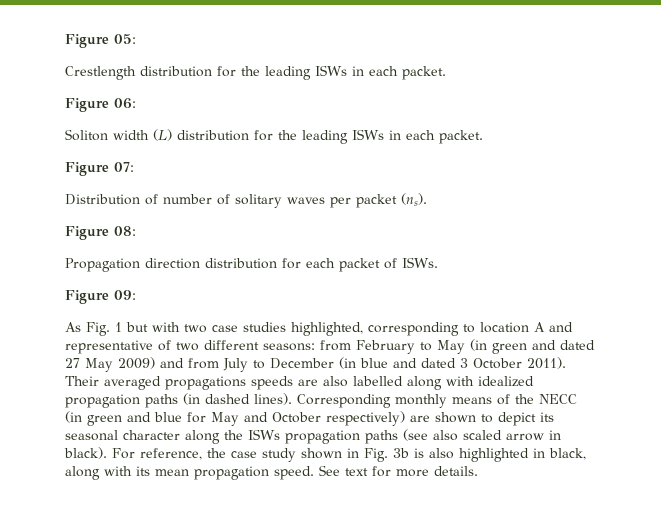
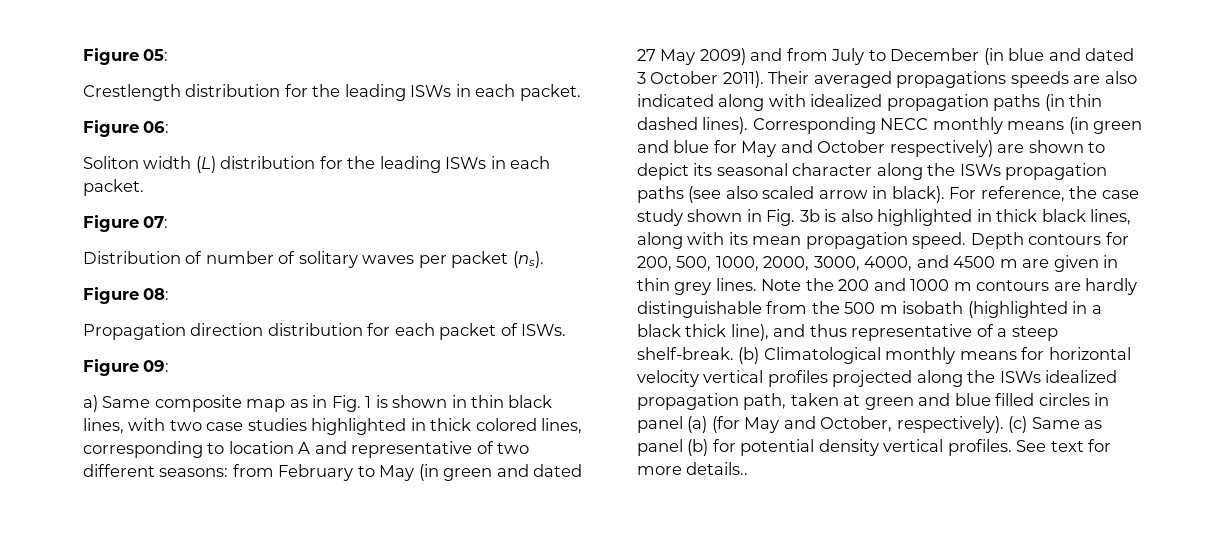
[65,322,363,336] As Fig. 1 but with two case studies highlighted, -> [83,395,553,412] [83,418,583,435] a) Same composite map as in Fig. 1 is shown in thin black lines, with two case studies highlighted in thick colored lines,
[353,376,403,386] labelled -> [637,94,714,107] indicated
(200, 399) none -> [1069,94,1103,107] thin
[395,394,577,408] monthly means of the NECC -> [880,117,1065,134] NECC monthly means
[549,448,586,460] black, -> [996,209,1132,225] thick black lines,
(314, 473) none -> [970,232,1129,249] [637,255,1119,272] [637,278,1138,295] [637,301,1102,318] [637,324,1058,341] [637,347,1131,364] [637,370,1118,387] [637,393,1110,410] [637,416,1103,433] [637,439,1012,456] Depth contours for 200, 500, 1000, 2000, 3000, 4000, and 4500 m are given in thin grey lines. Note the 200 and 1000 m contours are hardly distinguishable from the 500 m isobath (highlighted in a black thick line), and thus representative of a steep shelf-break. (b) Climatological monthly means for horizontal velocity vertical profiles projected along the ISWs idealized propagation path, taken at green and blue filled circles in panel (a) (for May and October, respectively). (c) Same as panel (b) for potential density vertical profiles.
[434,466,478,476] details. -> [686,462,749,475] details..

